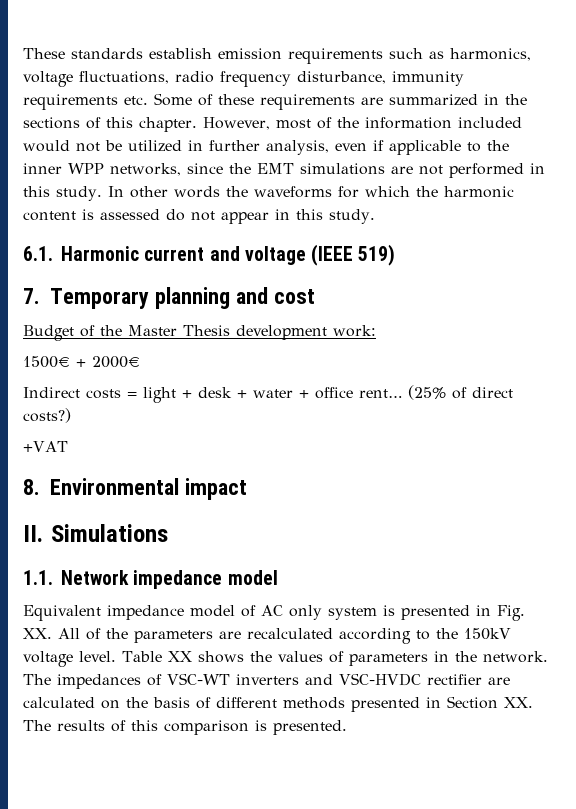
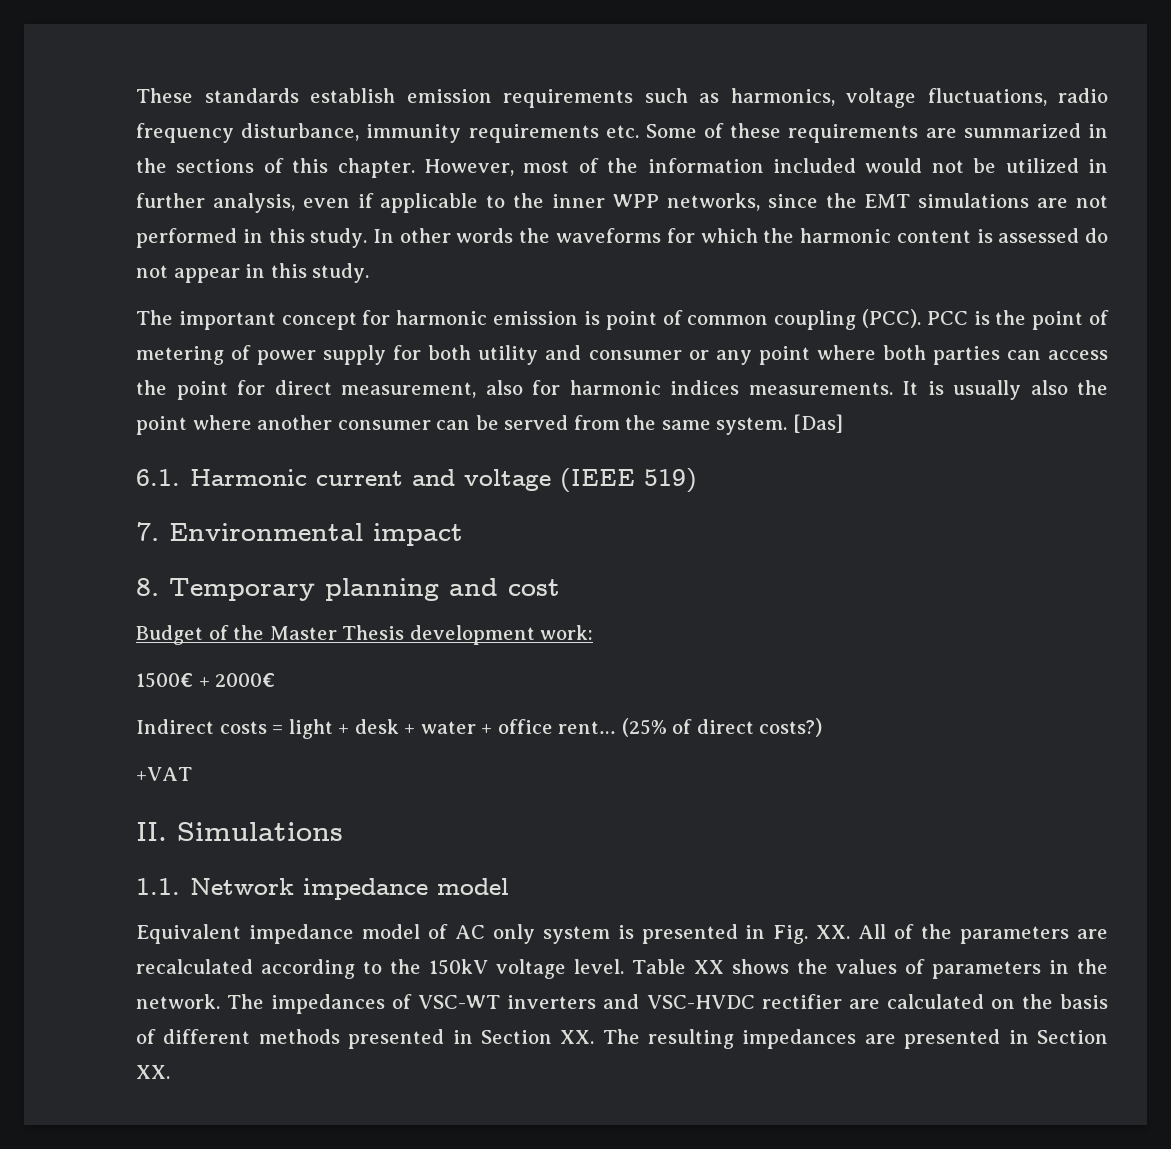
(375, 216) none -> [136,309,1109,330] [136,345,1108,365] [136,380,1108,400] [136,414,843,435] // The important concept for harmonic emission is point of common coupling (PCC). PCC is the point of metering of power supply for both utility and consumer or any point where both parties can access the point for direct measurement, also for harmonic indices measurements. It is usually also the point where another consumer can be served from the same system. [Das]
(40, 296) none -> [169,523,464,546] [136,578,159,596] Environmental impact // 8.
[23,478,248,500] // 8. Environmental impact -> (192, 774) none
[57,720,347,735] results of this comparison is presented. -> [648,1029,1108,1049] [136,1065,170,1079] resulting impedances are presented in Section XX.

